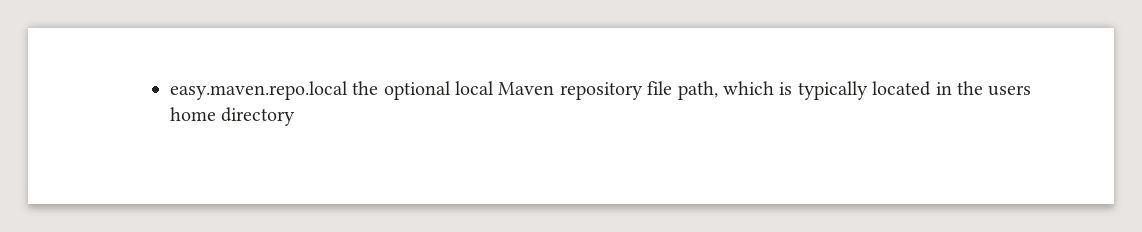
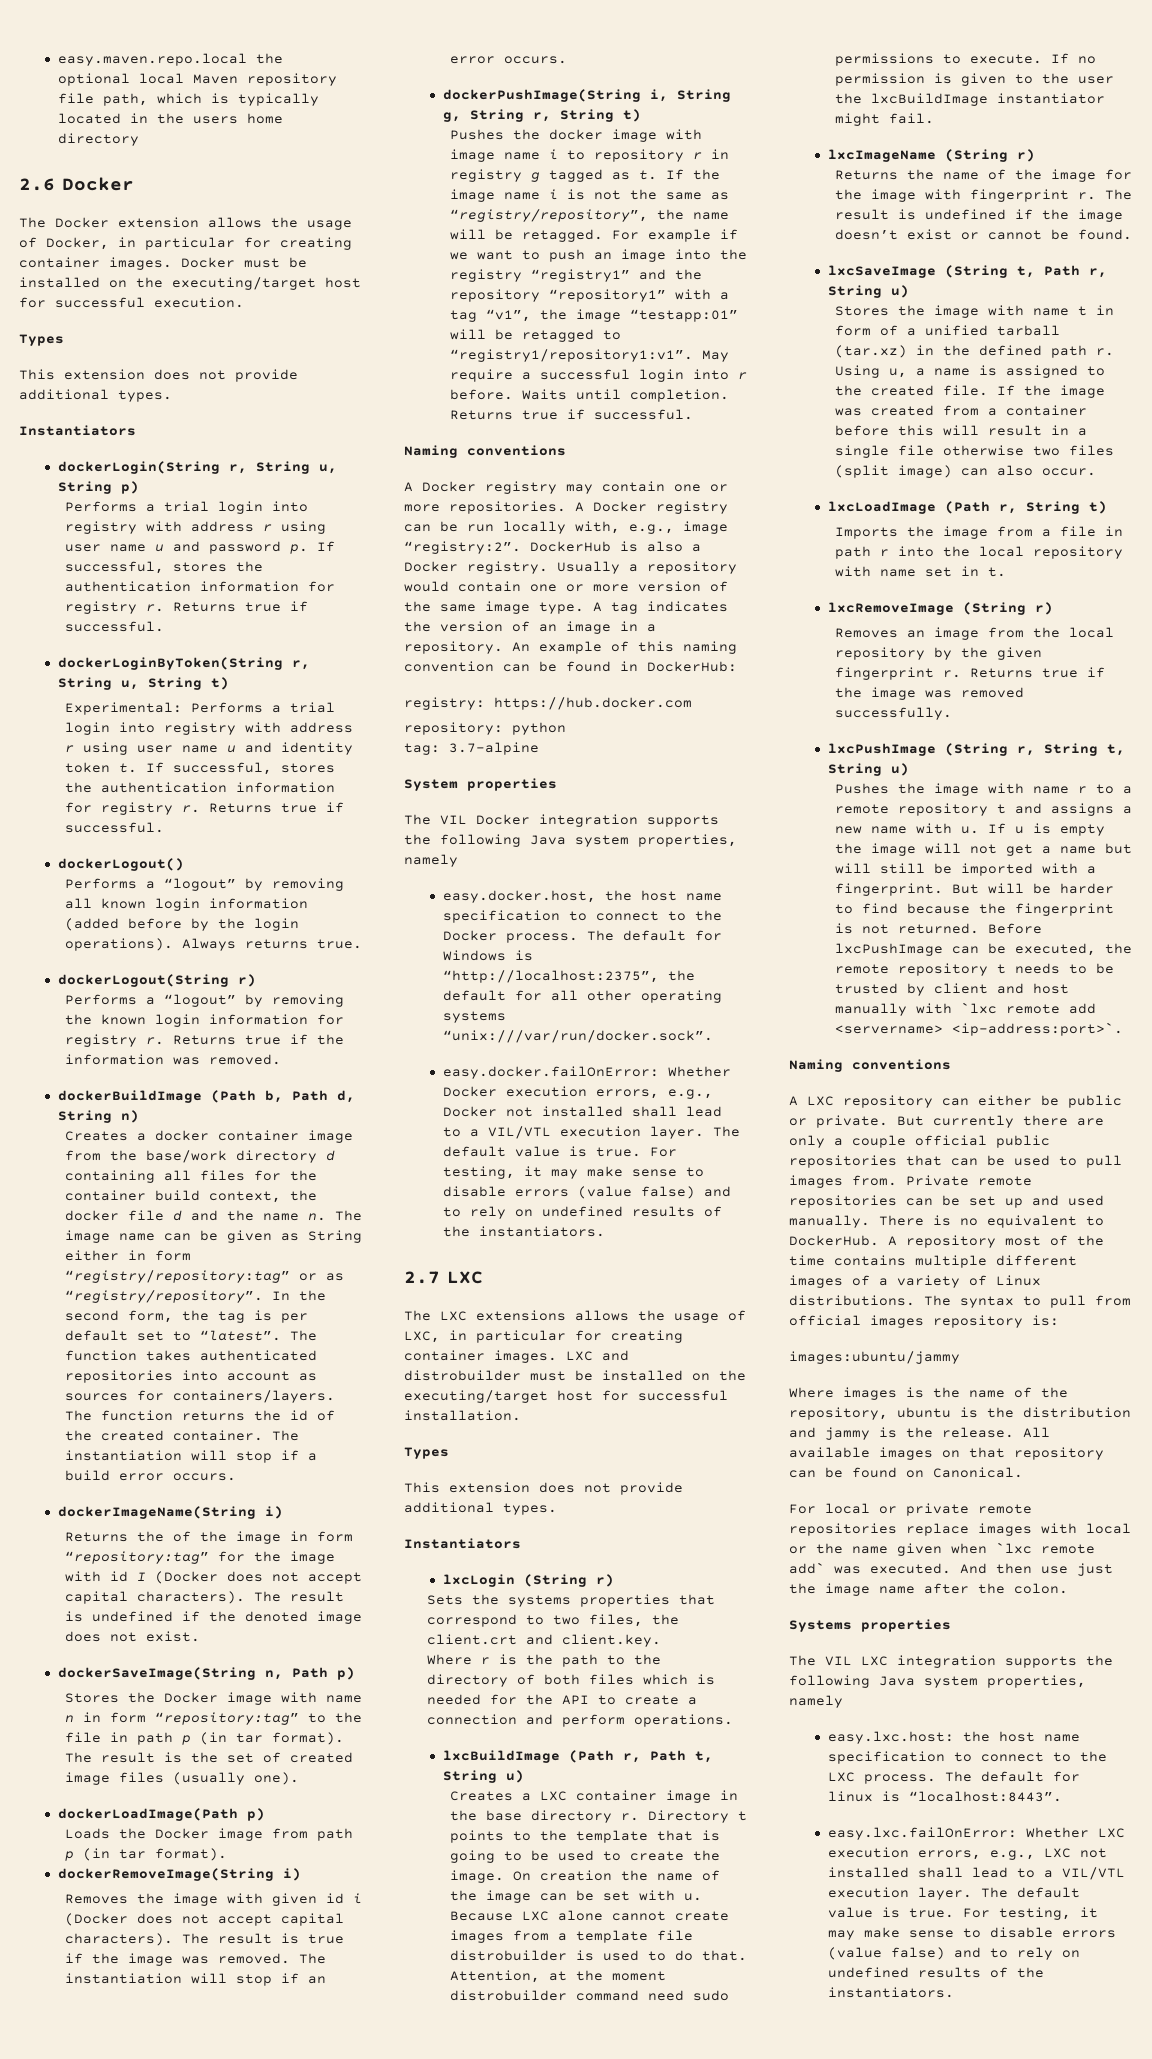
(296, 116) none -> [19,177,135,191] [19,217,352,230] [19,237,352,250] [19,257,307,270] [19,277,361,290] [19,297,244,308] [19,334,64,346] [19,369,298,382] [19,389,172,402] [19,425,136,436] [57,461,337,474] [57,481,139,494] [64,501,308,514] [64,521,326,534] [64,541,335,554] [64,561,263,574] [64,581,335,592] [64,601,308,614] [64,621,164,632] [57,657,310,670] [57,677,229,690] [64,702,335,715] [64,722,353,735] [64,742,353,755] [64,762,335,775] [64,782,335,793] [64,802,344,815] [64,822,164,833] [57,858,184,871] [64,878,344,891] [64,898,308,911] [64,918,299,931] [64,938,362,951] [57,974,256,987] [64,994,344,1007] [64,1014,344,1027] [64,1034,344,1047] [64,1054,281,1065] [57,1090,355,1103] [57,1110,139,1123] [64,1130,353,1143] [64,1150,335,1163] [64,1170,317,1183] [64,1190,317,1203] [64,1210,362,1221] [64,1230,362,1243] [64,1250,191,1261] [64,1270,344,1283] [64,1290,326,1303] [64,1310,308,1323] [64,1330,317,1341] [64,1350,317,1361] [64,1370,317,1383] [64,1390,335,1403] [64,1410,335,1421] [64,1430,299,1441] [64,1450,317,1463] [64,1470,236,1481] [57,1506,283,1519] [64,1531,353,1544] [64,1551,335,1564] [64,1571,362,1584] [64,1591,344,1604] [64,1611,362,1624] [64,1631,200,1642] [57,1667,355,1680] [64,1692,362,1705] [64,1712,362,1725] [64,1732,344,1745] [64,1752,353,1763] [64,1772,299,1785] [57,1808,265,1821] [64,1828,353,1841] [64,1848,227,1861] [57,1868,301,1881] [64,1893,362,1906] [64,1913,344,1926] [64,1933,344,1946] [64,1953,326,1966] [64,1973,326,1986] [449,56,567,64] [442,89,731,102] [442,109,641,122] [449,129,702,142] [449,149,729,162] [449,169,720,182] [449,189,729,202] [449,209,729,222] [449,229,738,242] [449,249,747,262] [449,269,702,282] [449,289,729,302] [449,309,738,322] [449,329,621,342] [449,349,729,362] [449,369,747,382] [449,389,729,402] [449,409,693,420] [404,445,566,458] [404,481,728,494] [404,501,728,514] [404,521,728,534] [404,541,701,554] [404,561,737,574] [404,581,728,592] [404,601,728,614] [404,621,656,634] [404,641,737,654] [404,661,737,672] [404,697,692,710] [404,722,566,735] [404,742,539,755] [404,778,557,791] [404,814,719,827] [404,834,737,847] [404,854,458,867] [442,890,722,903] [442,910,722,923] [442,930,722,943] [442,950,533,961] [442,970,695,983] [442,990,722,1003] [442,1011,506,1023] [442,1030,713,1043] [442,1066,731,1079] [442,1086,713,1099] [442,1106,722,1117] [442,1126,740,1139] [442,1146,677,1157] [442,1166,704,1179] [442,1186,731,1199] [442,1206,722,1219] [442,1226,605,1237] [404,1271,484,1284] [404,1310,746,1323] [404,1330,683,1343] [404,1350,629,1363] [404,1370,746,1381] [404,1390,728,1403] [404,1410,521,1421] [404,1447,449,1459] [404,1482,683,1495] [404,1502,557,1515] [404,1538,521,1549] [442,1574,614,1587] [426,1594,715,1607] [426,1614,679,1627] [426,1634,661,1647] [426,1654,661,1667] [426,1674,715,1687] [426,1694,697,1705] [426,1714,733,1727] [442,1750,713,1763] [442,1770,524,1783] [449,1790,738,1803] [449,1810,747,1823] [449,1830,720,1843] [449,1850,720,1863] [449,1870,720,1883] [449,1890,702,1903] [449,1910,729,1921] [449,1930,693,1943] [449,1950,747,1961] [449,1970,666,1983] [449,1990,729,2001] [834,53,1096,66] [834,73,1114,86] [834,93,1105,106] [834,113,934,126] [827,149,1035,162] [834,169,1132,182] [834,189,1132,202] [834,209,1123,222] [834,229,1132,240] [827,265,1107,278] [827,285,909,298] [834,305,1114,318] [834,325,1060,336] [834,345,1114,358] [834,365,1105,378] [834,385,1105,398] [834,405,1087,416] [834,425,1087,436] [834,445,1114,458] [834,465,1096,478] [827,501,1107,514] [834,526,1123,539] [834,546,1123,559] [834,566,1006,577] [827,602,1053,615] [834,627,1114,640] [834,647,1042,660] [834,667,1105,680] [834,687,1024,700] [834,707,952,720] [827,743,1125,756] [827,763,909,776] [834,783,1132,796] [834,803,1132,816] [834,823,1105,836] [834,843,1132,856] [834,863,1096,876] [834,883,1114,896] [834,903,1114,916] [834,923,1042,934] [834,943,1132,956] [834,963,1114,976] [834,983,1069,996] [834,1002,1096,1016] [834,1022,1123,1036] [789,1059,951,1072] [789,1095,1122,1108] [789,1115,1104,1128] [789,1135,1050,1148] [789,1155,1122,1168] [789,1175,1032,1188] [789,1195,1104,1208] [789,1215,1104,1228] [789,1235,1104,1248] [789,1255,1077,1268] [789,1275,1041,1288] [789,1295,1131,1308] [789,1315,1059,1328] [789,1351,960,1364] [789,1387,1068,1400] [789,1407,1131,1420] [789,1427,1050,1440] [789,1447,1104,1460] [789,1467,1023,1478] [789,1503,1032,1516] [789,1523,1131,1536] [789,1542,1095,1556] [789,1562,1113,1576] [789,1583,1068,1596] [789,1619,951,1632] [789,1655,1113,1668] [789,1675,1086,1688] [789,1695,843,1708] [827,1731,1080,1744] [827,1751,1107,1764] [827,1771,1080,1784] [827,1791,1062,1802] [827,1827,1125,1840] [827,1847,1107,1860] [827,1867,1125,1880] [827,1887,1080,1900] [827,1907,1098,1920] [827,1927,1116,1940] [827,1947,1080,1960] [827,1967,1044,1978] [827,1987,954,1998] // 2.6 Docker // The Docker extension allows the usage of Docker, in particular for creating container images. Docker must be installed on the executing/target host for successful execution. // Types // This extension does not provide additional types. // Instantiators // dockerLogin(String r, String u, String p) // Performs a trial login into registry with address r using user name u and password p. If successful, stores the authentication information for registry r. Returns true if successful. // dockerLoginByToken(String r, String u, String t) // Experimental: Performs a trial login into registry with address r using user name u and identity token t. If successful, stores the authentication information for registry r. Returns true if successful. // dockerLogout() // Performs a “logout” by removing all known login information (added before by the login operations). Always returns true. // dockerLogout(String r) // Performs a “logout” by removing the known login information for registry r. Returns true if the information was removed. // dockerBuildImage (Path b, Path d, String n) // Creates a docker container image from the base/work directory d containing all files for the container build context, the docker file d and the name n. The image name can be given as String either in form “registry/repository:tag” or as “registry/repository”. In the second form, the tag is per default set to “latest”. The function takes authenticated repositories into account as sources for containers/layers. The function returns the id of the created container. The instantiation will stop if a build error occurs. // dockerImageName(String i) // Returns the of the image in form “repository:tag” for the image with id I (Docker does not accept capital characters). The result is undefined if the denoted image does not exist. // dockerSaveImage(String n, Path p) // Stores the Docker image with name n in form “repository:tag” to the file in path p (in tar format). The result is the set of created image files (usually one). // dockerLoadImage(Path p) // Loads the Docker image from path p (in tar format). // dockerRemoveImage(String i) // Removes the image with given id i (Docker does not accept capital characters). The result is true if the image was removed. The instantiation will stop if an error occurs. // dockerPushImage(String i, String g, String r, String t) // Pushes the docker image with image name i to repository r in registry g tagged as t. If the image name i is not the same as “registry/repository”, the name will be retagged. For example if we want to push an image into the registry “registry1” and the repository “repository1” with a tag “v1”, the image “testapp:01” will be retagged to “registry1/repository1:v1”. May require a successful login into r before. Waits until completion. Returns true if successful. // Naming conventions // A Docker registry may contain one or more repositories. A Docker registry can be run locally with, e.g., image “registry:2”. DockerHub is also a Docker registry. Usually a repository would contain one or more version of the same image type. A tag indicates the version of an image in a repository. An example of this naming convention can be found in DockerHub: // registry: https://hub.docker.com // repository: python // tag: 3.7-alpine // System properties // The VIL Docker integration supports the following Java system properties, namely // easy.docker.host, the host name specification to connect to the Docker process. The default for Windows is “http://localhost:2375”, the default for all other operating systems “unix:///var/run/docker.sock”. // easy.docker.failOnError: Whether Docker execution errors, e.g., Docker not installed shall lead to a VIL/VTL execution layer. The default value is true. For testing, it may make sense to disable errors (value false) and to rely on undefined results of the instantiators. // 2.7 LXC // The LXC extensions allows the usage of LXC, in particular for creating container images. LXC and distrobuilder must be installed on the executing/target host for successful installation. // Types // This extension does not provide additional types. // Instantiators // lxcLogin (String r) // Sets the systems properties that correspond to two files, the client.crt and client.key. // Where r is the path to the directory of both files which is needed for the API to create a connection and perform operations. // lxcBuildImage (Path r, Path t, String u) // Creates a LXC container image in the base directory r. Directory t points to the template that is going to be used to create the image. On creation the name of the image can be set with u. Because LXC alone cannot create images from a template file distrobuilder is used to do that. Attention, at the moment distrobuilder command need sudo permissions to execute. If no permission is given to the user the lxcBuildImage instantiator might fail. // lxcImageName (String r) // Returns the name of the image for the image with fingerprint r. The result is undefined if the image doesn’t exist or cannot be found. // lxcSaveImage (String t, Path r, String u) // Stores the image with name t in form of a unified tarball (tar.xz) in the defined path r. Using u, a name is assigned to the created file. If the image was created from a container before this will result in a single file otherwise two files (split image) can also occur. // lxcLoadImage (Path r, String t) // Imports the image from a file in path r into the local repository with name set in t. // lxcRemoveImage (String r) // Removes an image from the local repository by the given fingerprint r. Returns true if the image was removed successfully. // lxcPushImage (String r, String t, String u) // Pushes the image with name r to a remote repository t and assigns a new name with u. If u is empty the image will not get a name but will still be imported with a fingerprint. But will be harder to find because the fingerprint is not returned. Before lxcPushImage can be executed, the remote repository t needs to be trusted by client and host manually with `lxc remote add <servername> <ip-address:port>`. // Naming conventions // A LXC repository can either be public or private. But currently there are only a couple official public repositories that can be used to pull images from. Private remote repositories can be set up and used manually. There is no equivalent to DockerHub. A repository most of the time contains multiple different images of a variety of Linux distributions. The syntax to pull from official images repository is: // images:ubuntu/jammy // Where images is the name of the repository, ubuntu is the distribution and jammy is the release. All available images on that repository can be found on Canonical. // For local or private remote repositories replace images with local or the name given when `lxc remote add` was executed. And then use just the image name after the colon. // Systems properties // The VIL LXC integration supports the following Java system properties, namely // easy.lxc.host: the host name specification to connect to the LXC process. The default for linux is “localhost:8443”. // easy.lxc.failOnError: Whether LXC execution errors, e.g., LXC not installed shall lead to a VIL/VTL execution layer. The default value is true. For testing, it may make sense to disable errors (value false) and to rely on undefined results of the instantiators.

